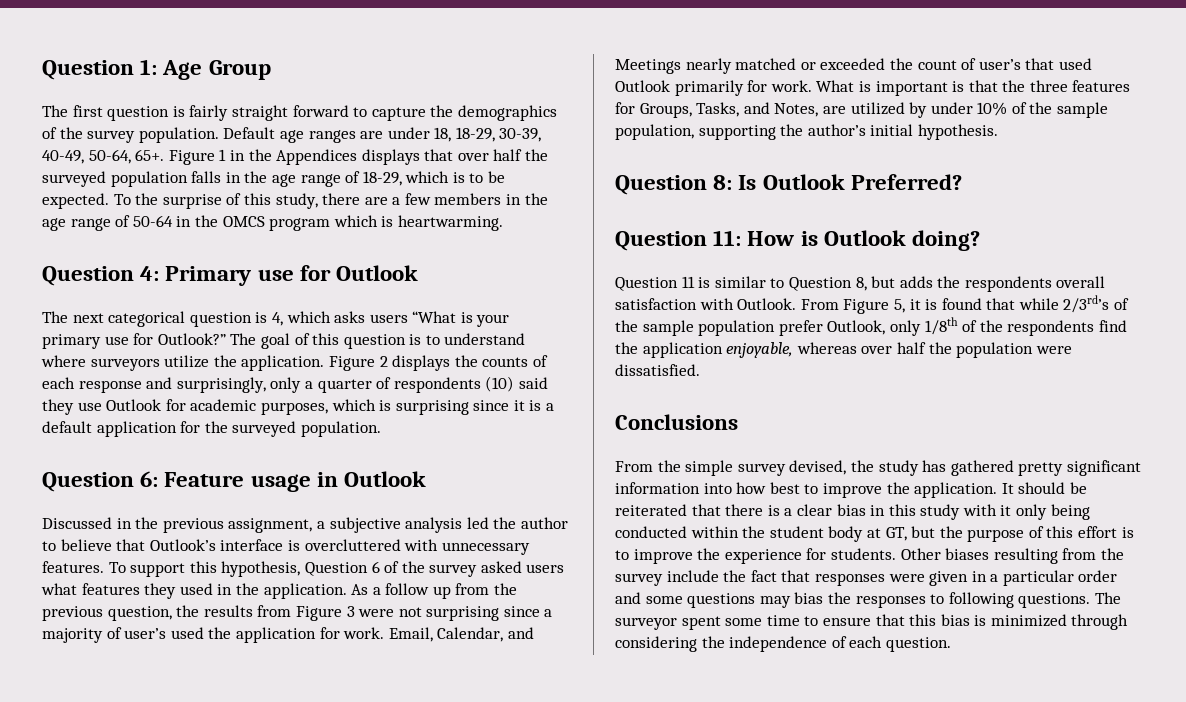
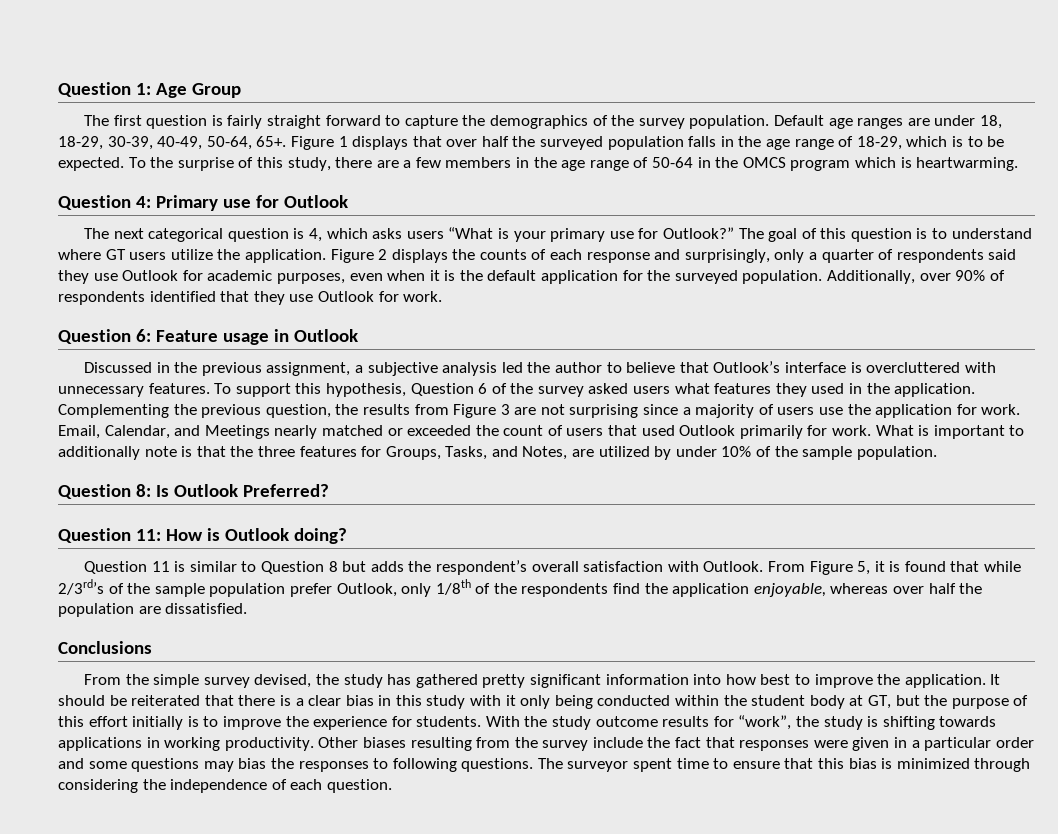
[229,149,358,165] in the Appendices -> (348, 141) none
[90,358,160,371] surveyors -> [105,249,167,260] GT users
[485,376,515,392] (10) -> (984, 256) none
[331,399,555,415] which is surprising since it is a -> [349,270,483,281] even when it is the
(381, 429) none -> [827,270,1005,284] [58,291,443,305] Additionally, over 90% of respondents identified that they use Outlook for work.
[351,583,490,599] As a follow up from -> [58,404,169,418] Complementing
[358,609,395,617] were -> [514,407,537,415] are
[124,627,204,639] user’s used -> [777,407,844,415] users use
[978,59,1021,70] user’s -> [566,428,604,436] users
(948, 88) none -> [1009,425,1025,436] [58,446,177,460] to additionally note
[615,124,998,140] population, supporting the author’s initial hypothesis. -> [856,446,937,460] population.
[855,277,867,291] 8, -> [328,561,338,572] 8
[964,276,1052,292] respondents -> [435,560,527,575] respondent’s
[1035,346,1072,354] were -> [138,606,161,614] are
(1118, 532) none -> [132,716,184,730] initially
(896, 554) none -> [485,715,997,730] [58,737,314,751] With the study outcome results for “work”, the study is shifting towards applications in working productivity.
[725,618,763,626] some -> (673, 765) none

